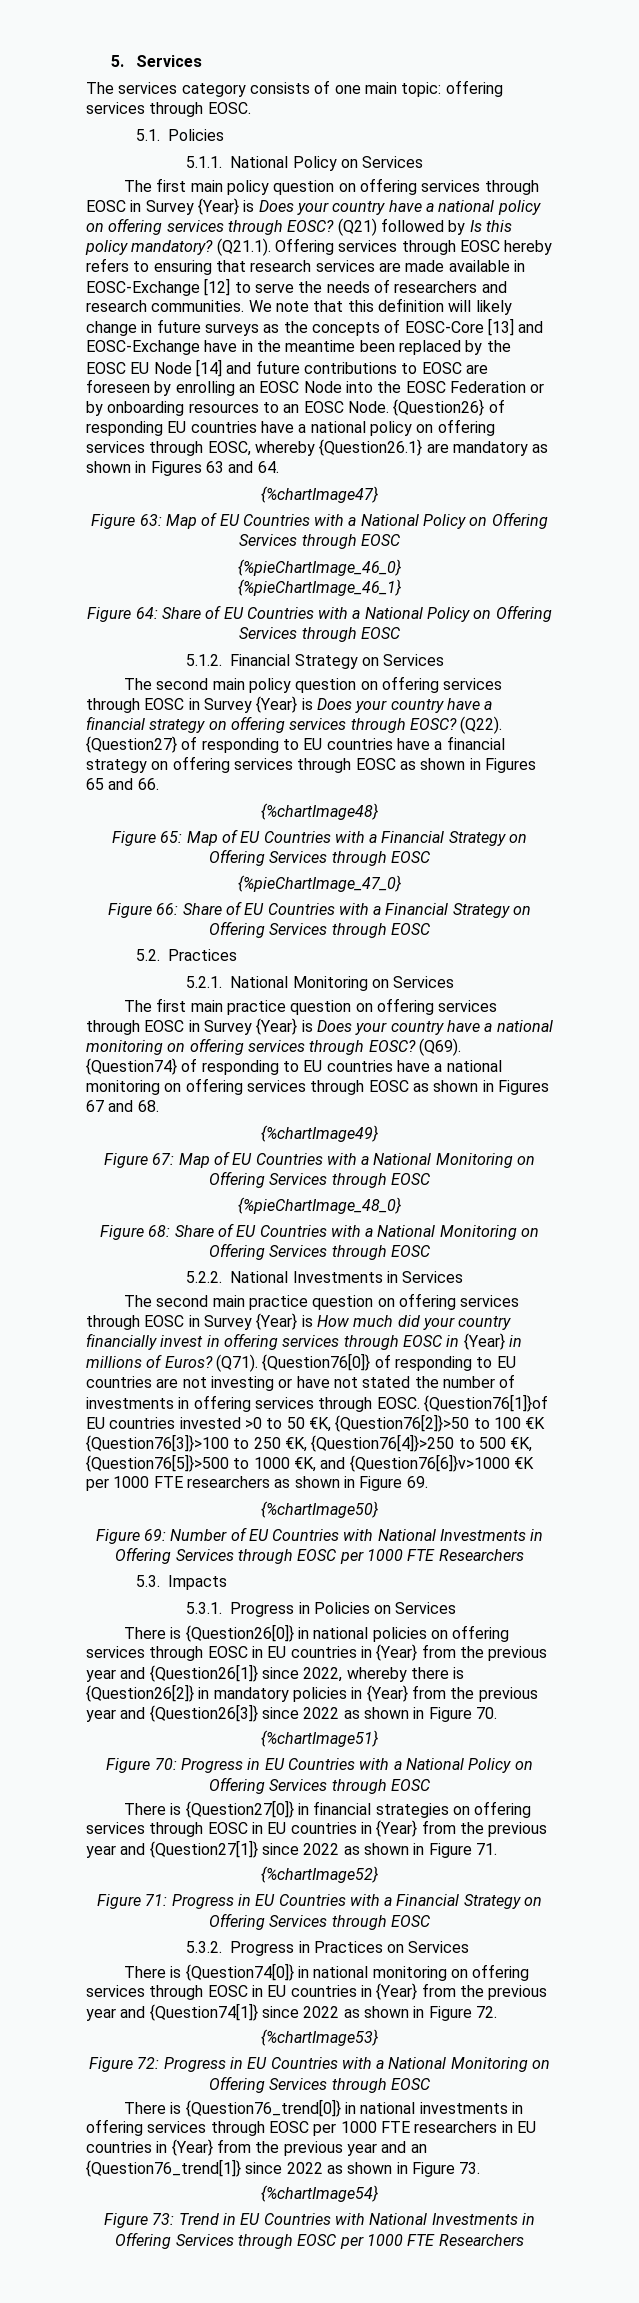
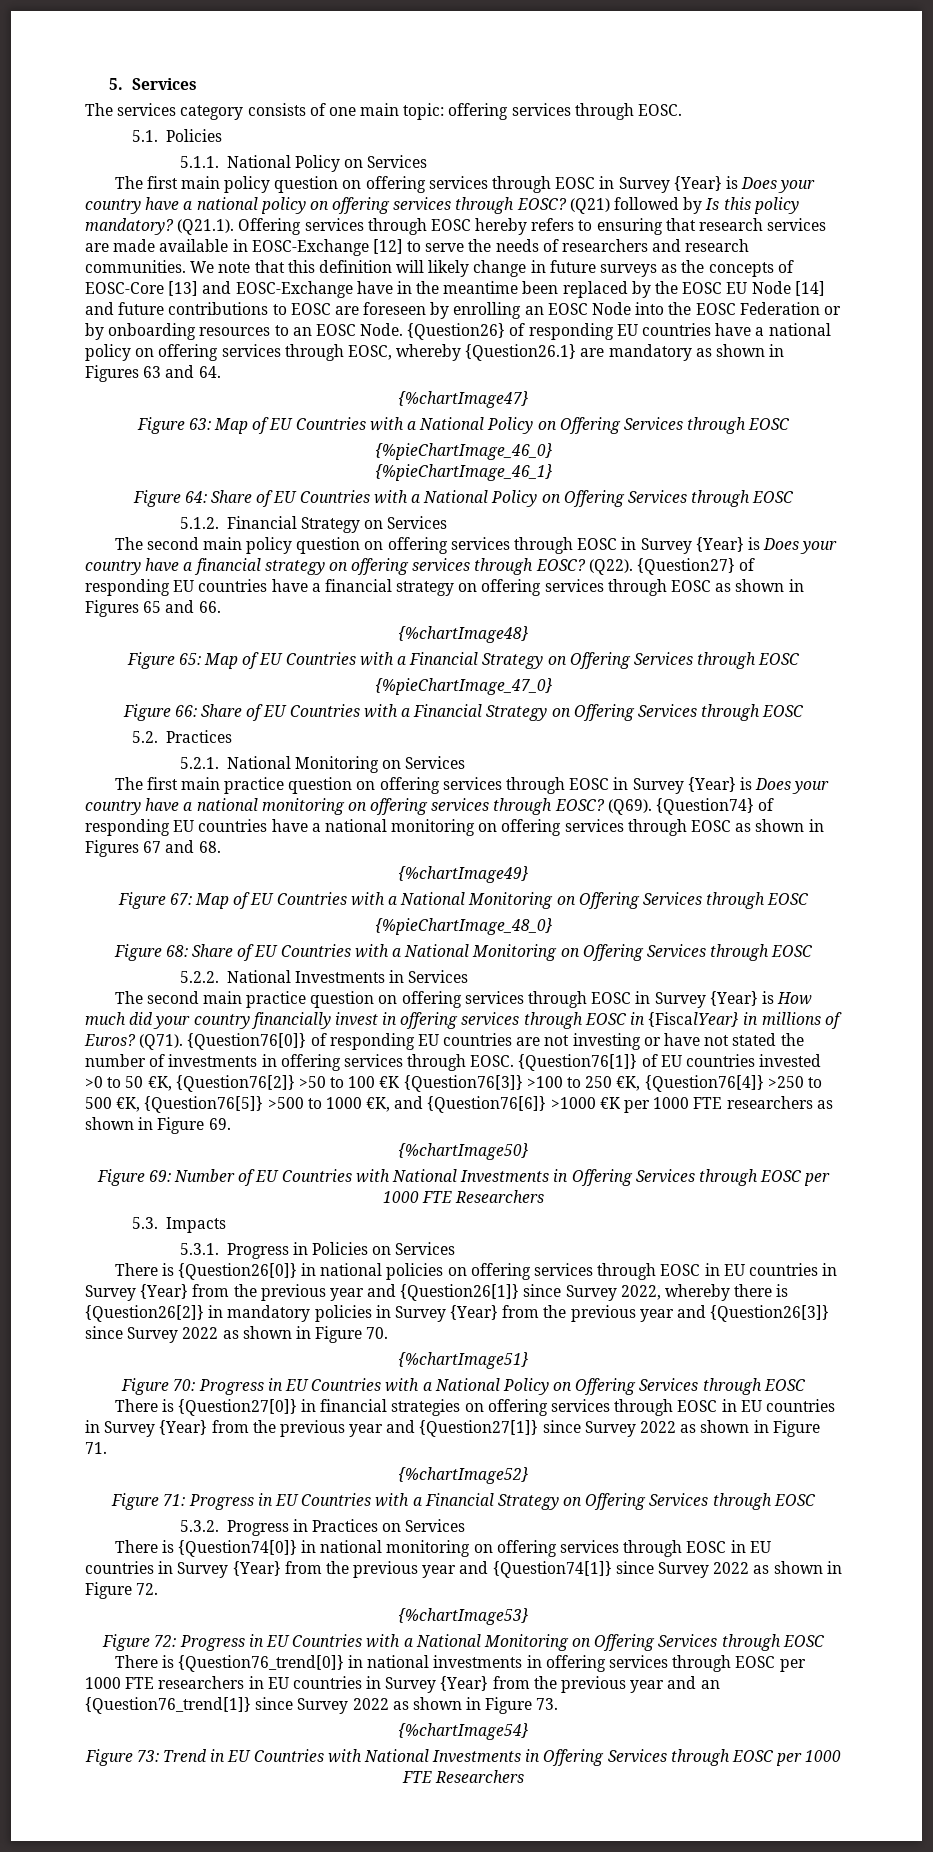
[282,739,299,750] to -> (170, 587) none
[282,1061,299,1072] to -> (170, 827) none
[463,1333,505,1350] {Year} -> [648,1012,740,1027] {FiscalYear}
[476,1357,493,1368] to -> (415, 1041) none
[423,1394,548,1412] {Question76[1]}of -> [518,1054,658,1071] {Question76[1]} of
[335,1414,470,1432] {Question76[2]}>50 -> [175,1075,326,1092] {Question76[2]} >50
[86,1434,229,1452] {Question76[3]}>100 -> [403,1075,563,1092] {Question76[3]} >100
[311,1434,455,1452] {Question76[4]}>250 -> [644,1075,804,1092] {Question76[4]} >250
[86,1454,229,1472] {Question76[5]}>500 -> [144,1096,304,1113] {Question76[5]} >500
[349,1454,510,1472] {Question76[6]}v>1000 -> [427,1096,596,1113] {Question76[6]} >1000
(372, 1652) none -> [85,1285,136,1301] Survey
(299, 1673) none -> [565,1285,617,1301] Survey
(363, 1693) none -> [394,1306,446,1322] Survey
(299, 1713) none -> [127,1327,179,1343] Survey
(372, 1828) none -> [104,1421,156,1437] Survey
(299, 1849) none -> [584,1421,636,1437] Survey
(372, 1991) none -> [177,1562,229,1578] Survey
(299, 2012) none -> [658,1562,710,1578] Survey
(168, 2147) none -> [385,1677,437,1693] Survey
(283, 2168) none -> [297,1698,349,1714] Survey

